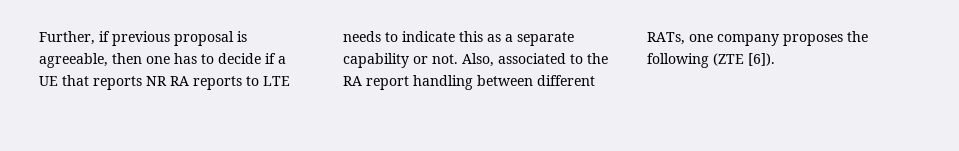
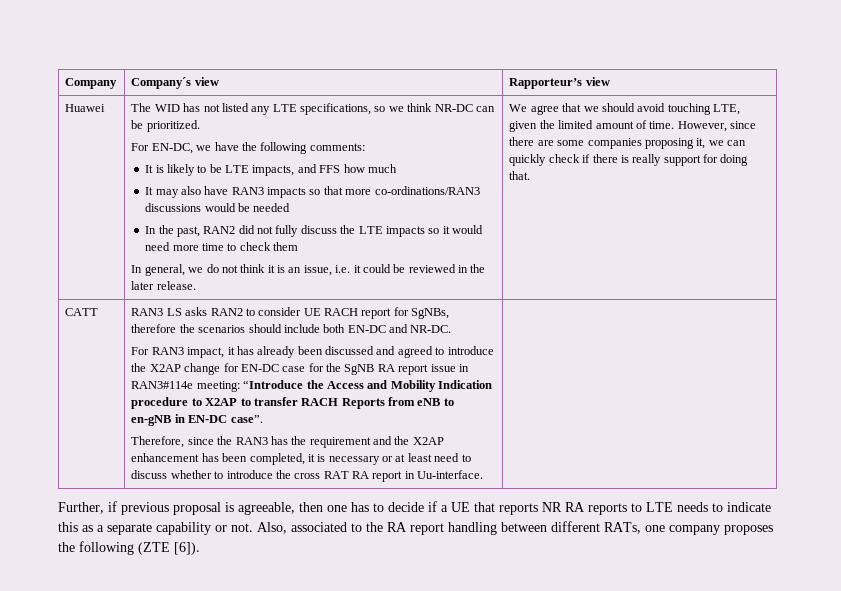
(39, 38) none -> [65,78,118,89] [131,77,219,89] [509,77,610,89] [65,104,106,112] [131,103,495,115] [131,120,200,132] [131,142,365,154] [145,164,397,176] [145,186,480,198] [145,203,291,212] [145,225,484,237] [145,242,299,251] [131,264,486,276] [131,281,196,290] [509,103,741,115] [509,120,757,132] [509,137,747,149] [509,154,749,166] [509,171,531,180] [65,308,99,316] [131,307,450,319] [131,324,452,333] [131,346,494,358] [131,363,469,375] [131,380,493,392] [131,397,454,409] [131,414,263,426] [131,436,444,448] [131,453,471,465] [131,470,484,482] Company | Company´s view | Rapporteur’s view // Huawei | The WID has not listed any LTE specifications, so we think NR-DC can be prioritized. // For EN-DC, we have the following comments: // It is likely to be LTE impacts, and FFS how much // It may also have RAN3 impacts so that more co-ordinations/RAN3 discussions would be needed // In the past, RAN2 did not fully discuss the LTE impacts so it would need more time to check them // In general, we do not think it is an issue, i.e. it could be reviewed in the later release. | We agree that we should avoid touching LTE, given the limited amount of time. However, since there are some companies proposing it, we can quickly check if there is really support for doing that. // CATT | RAN3 LS asks RAN2 to consider UE RACH report for SgNBs, therefore the scenarios should include both EN-DC and NR-DC. // For RAN3 impact, it has already been discussed and agreed to introduce the X2AP change for EN-DC case for the SgNB RA report issue in RAN3#114e meeting: “Introduce the Access and Mobility Indication procedure to X2AP to transfer RACH Reports from eNB to en-gNB in EN-DC case”. // Therefore, since the RAN3 has the requirement and the X2AP enhancement has been completed, it is necessary or at least need to discuss whether to introduce the cross RAT RA report in Uu-interface. | //

